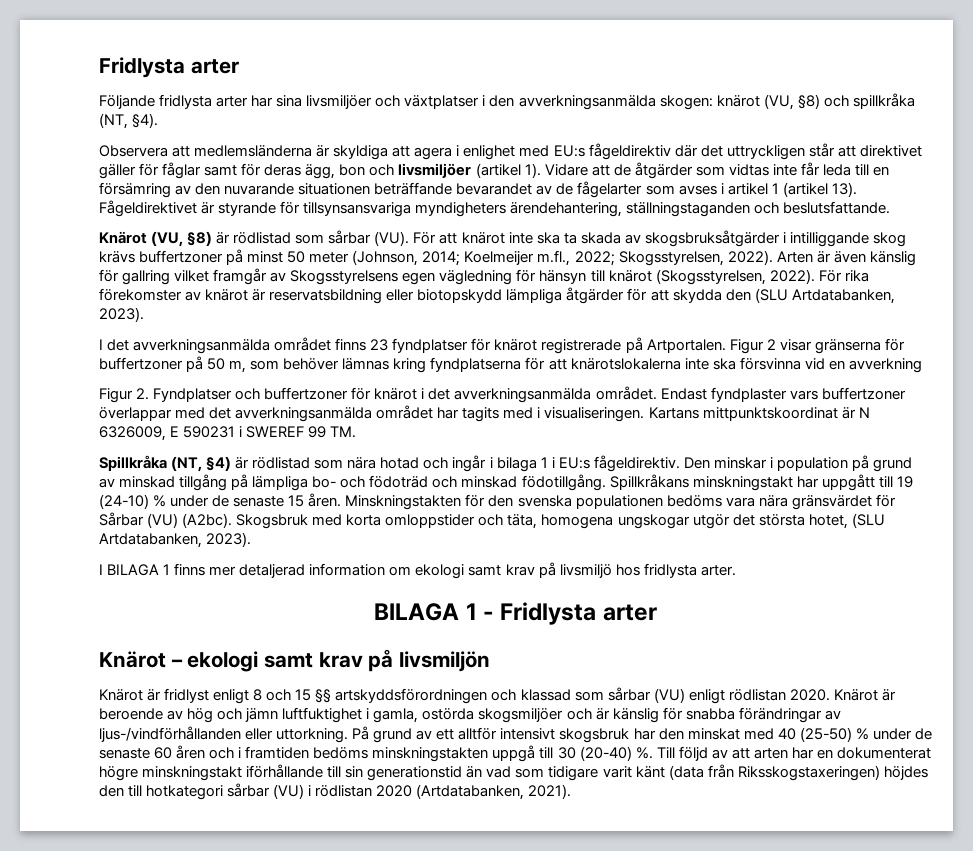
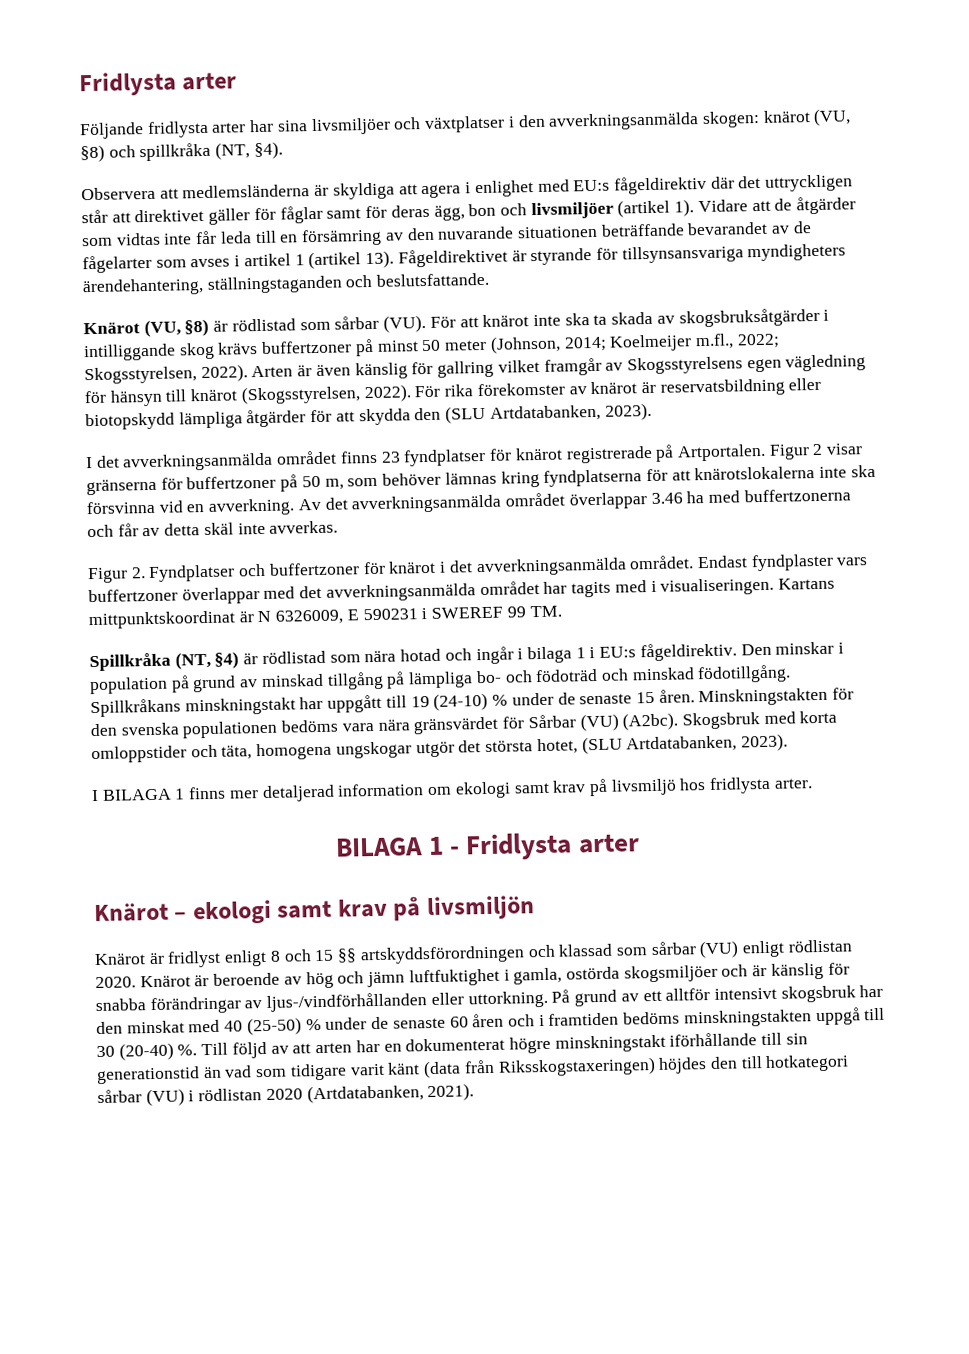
[848,358,922,373] avverkning -> [208,488,851,516] [87,520,339,538] avverkning. Av det avverkningsanmälda området överlappar 3.46 ha med buffertzonerna och får av detta skäl inte avverkas.

